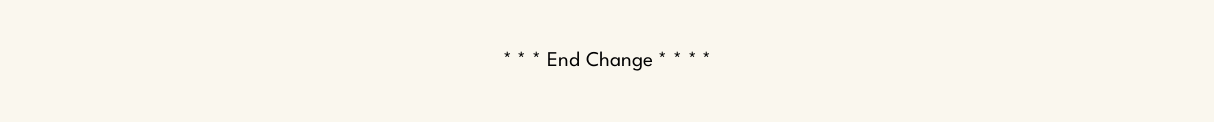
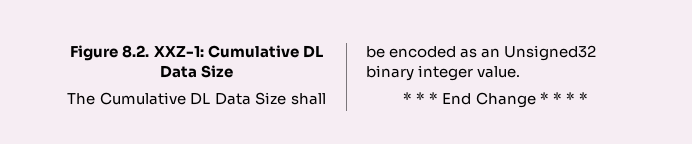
(502, 58) none -> [70,45,323,61] [159,65,234,78] [67,92,326,105] [366,45,597,61] [366,65,521,81] Figure 8.2. XXZ-1: Cumulative DL Data Size // The Cumulative DL Data Size shall be encoded as an Unsigned32 binary integer value. //

